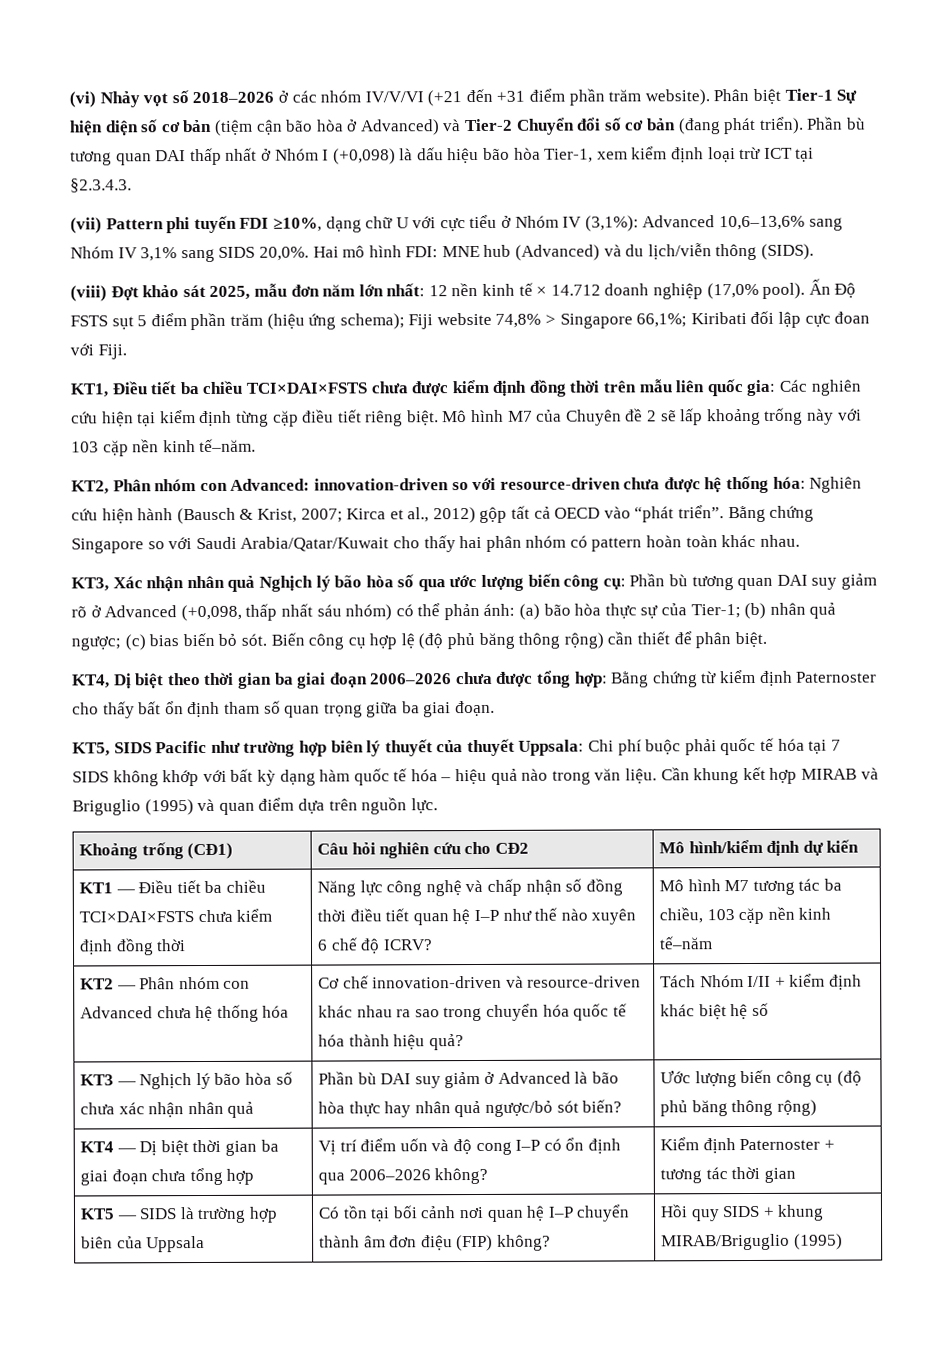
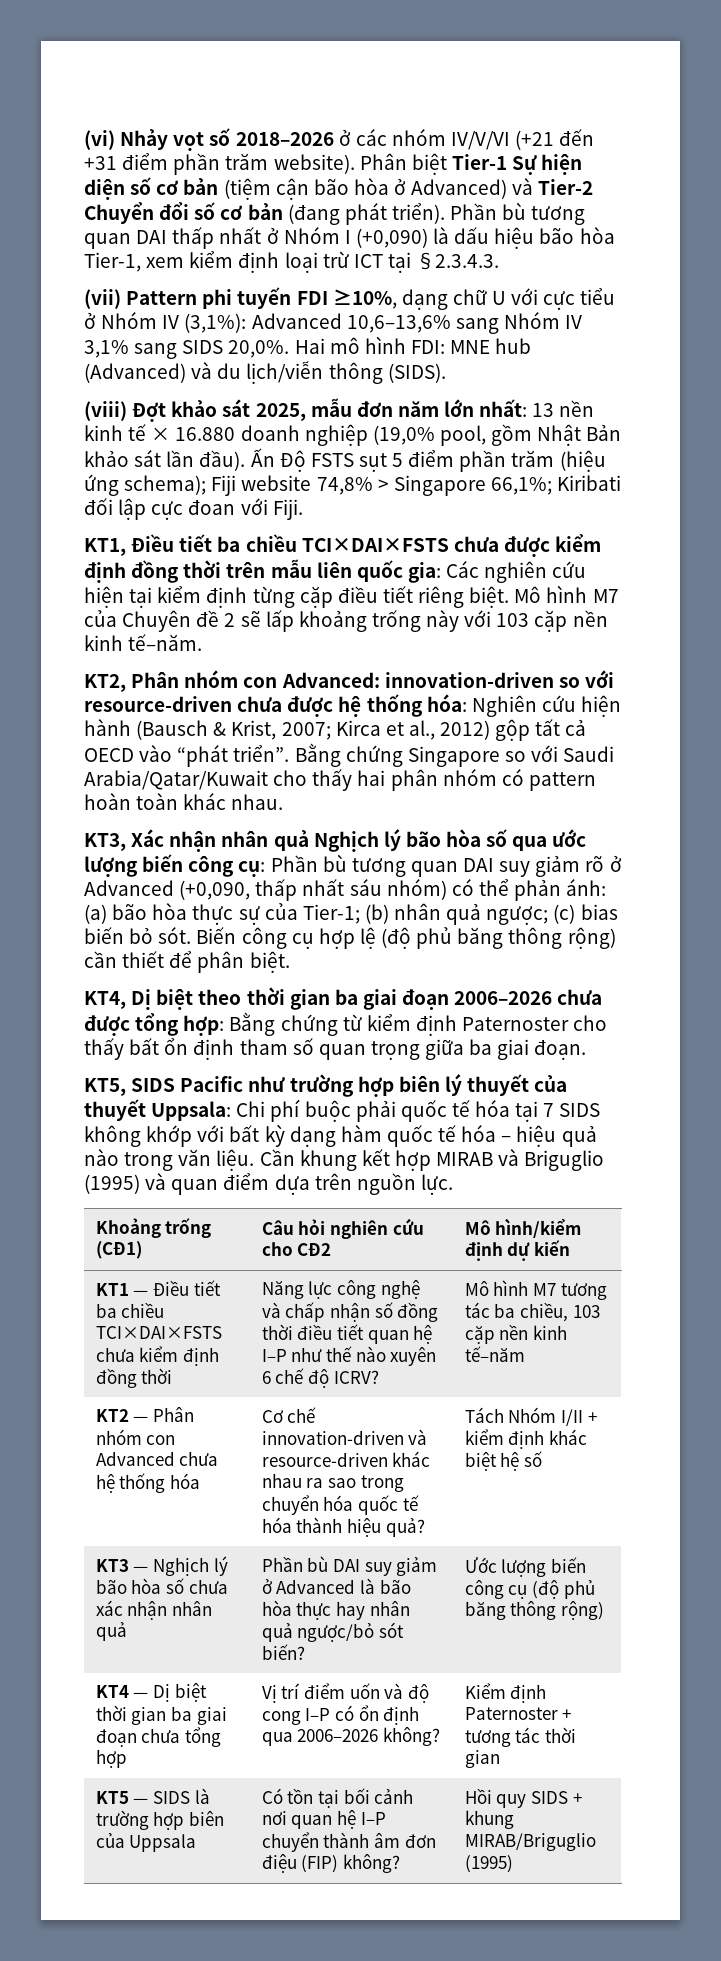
[332,148,396,165] (+0,098) -> [355,228,428,248] (+0,090)
[428,285,448,297] 12 -> [532,403,555,417] 13
[550,284,601,296] 14.712 -> [175,427,236,441] 16.880
[706,282,806,300] (17,0% pool). -> [372,424,622,446] [84,450,246,471] (19,0% pool, gồm Nhật Bản khảo sát lần đầu).
[180,604,242,622] (+0,098, -> [179,880,251,900] (+0,090,

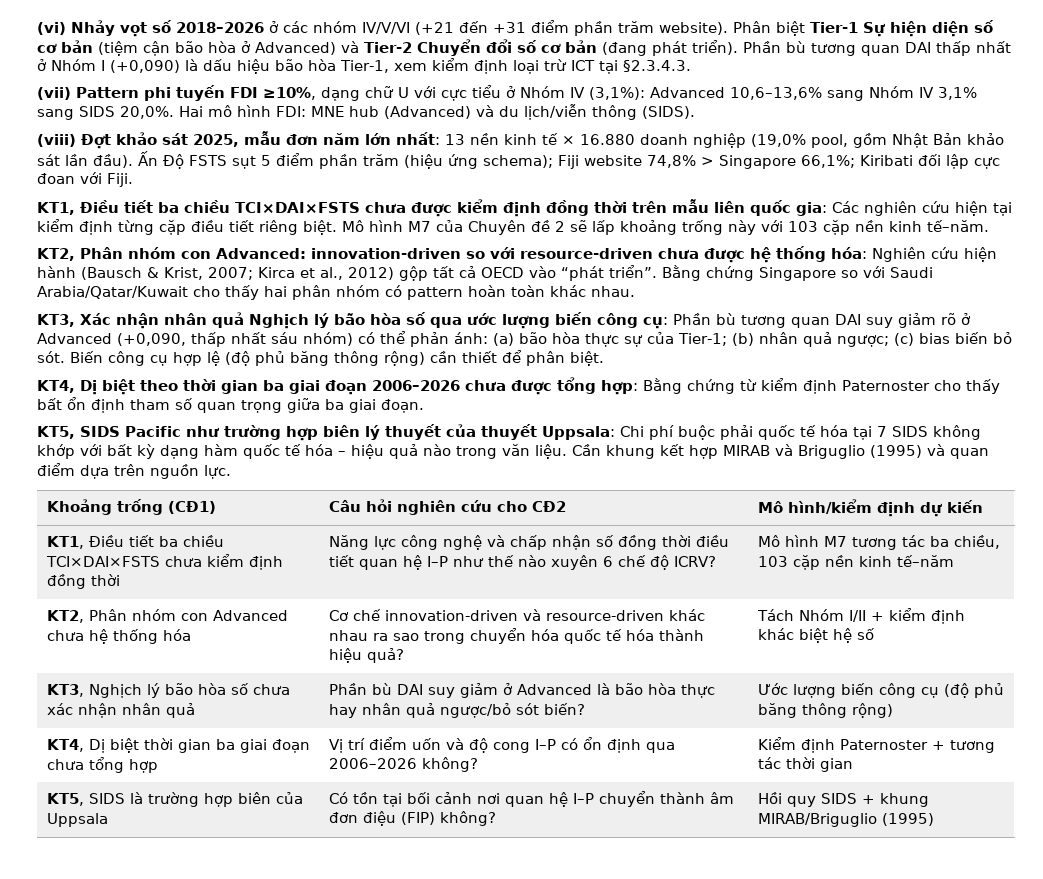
[95,1283,149,1296] KT1 — -> [46,536,84,549] KT1,
[95,1409,149,1422] KT2 — -> [46,610,84,623] KT2,
[95,1559,149,1572] KT3 — -> [46,684,84,697] KT3,
[95,1685,149,1698] KT4 — -> [46,739,84,752] KT4,
[95,1791,149,1804] KT5 — -> [46,793,84,806] KT5,

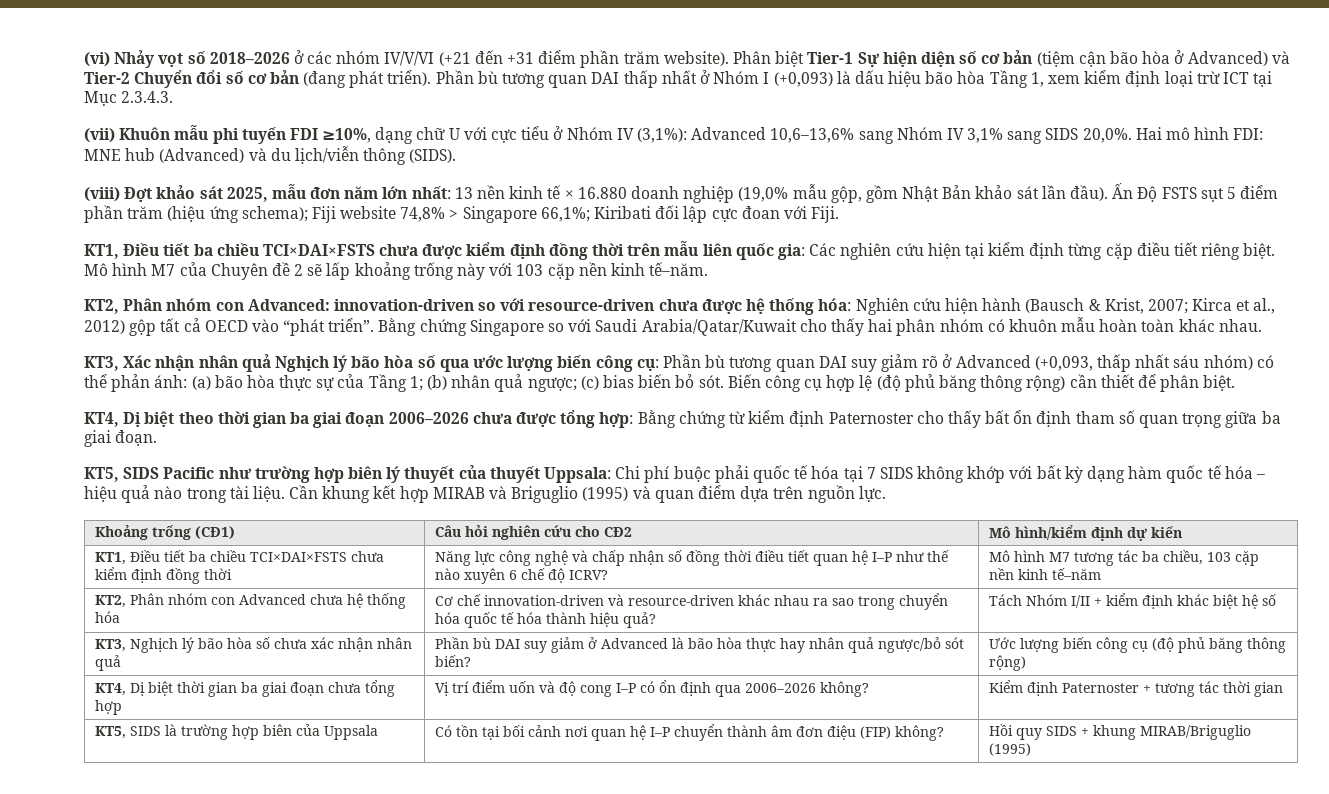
[110,60,180,73] (+0,090) -> [773,72,833,87] (+0,093)
[340,60,389,73] Tier-1, -> [989,70,1044,88] Tầng 1,
[622,60,691,72] §2.3.4.3. -> [84,91,174,106] Mục 2.3.4.3.
[76,87,139,98] Pattern -> [119,125,209,140] Khuôn mẫu
[811,134,848,148] pool, -> [792,184,862,203] mẫu gộp,
[407,287,463,300] pattern -> [1008,317,1096,332] khuôn mẫu
[117,333,186,346] (+0,090, -> [1034,356,1093,371] (+0,093,
[678,333,727,346] Tier-1; -> [368,374,423,392] Tầng 1;
[502,444,530,456] văn -> [229,486,249,499] tài

